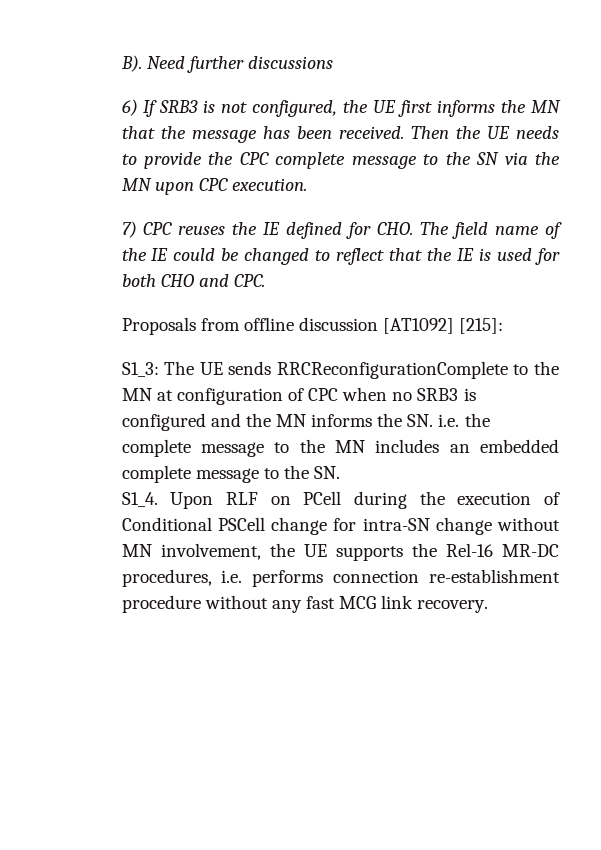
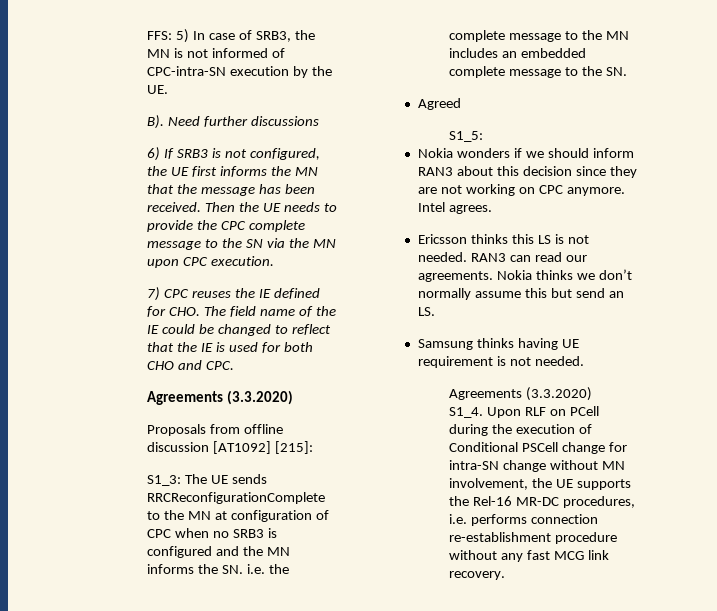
(120, 63) none -> [147,29,315,43] [147,48,285,58] [147,66,332,78] [147,85,169,94] FFS: 5) In case of SRB3, the MN is not informed of CPC-intra-SN execution by the UE. //
(265, 280) none -> [147,390,294,405] // Agreements (3.3.2020)
(341, 472) none -> [418,98,462,110] [449,131,484,142] [418,148,634,158] [418,166,637,178] [418,184,625,196] [418,202,493,214] [418,234,589,244] [418,252,588,262] [418,269,633,282] [418,288,624,300] [418,307,436,316] [418,338,580,350] [418,356,585,368] [449,387,593,401] // Agreed // S1_5: // Nokia wonders if we should inform RAN3 about this decision since they are not working on CPC anymore. Intel agrees. // Ericsson thinks this LS is not needed. RAN3 can read our agreements. Nokia thinks we don’t normally assume this but send an LS. // Samsung thinks having UE requirement is not needed. // Agreements (3.3.2020)

